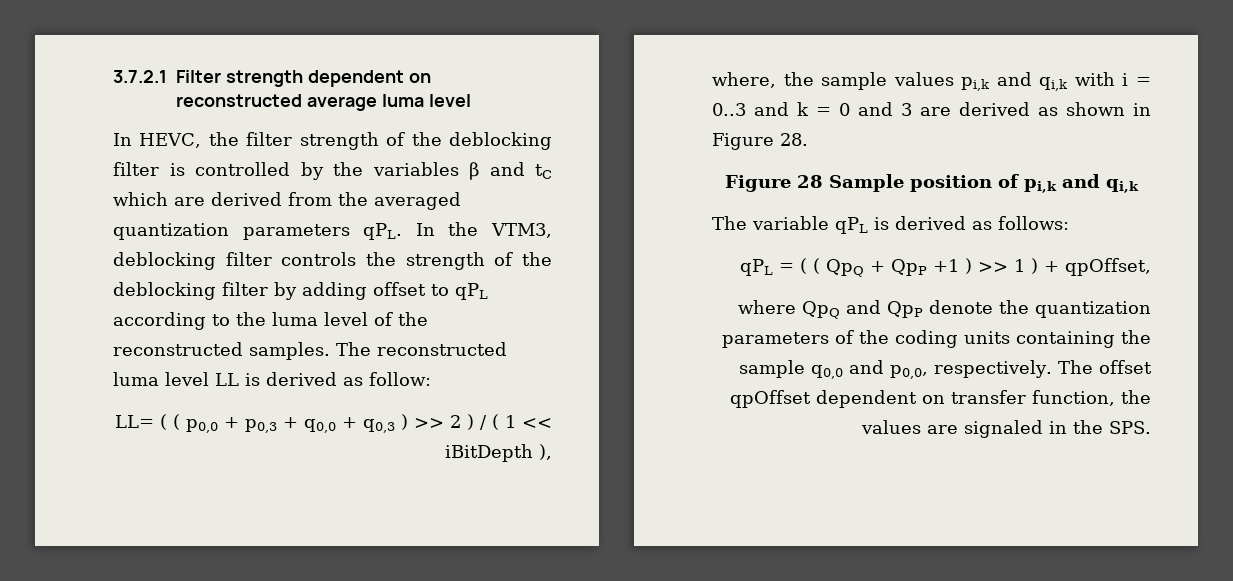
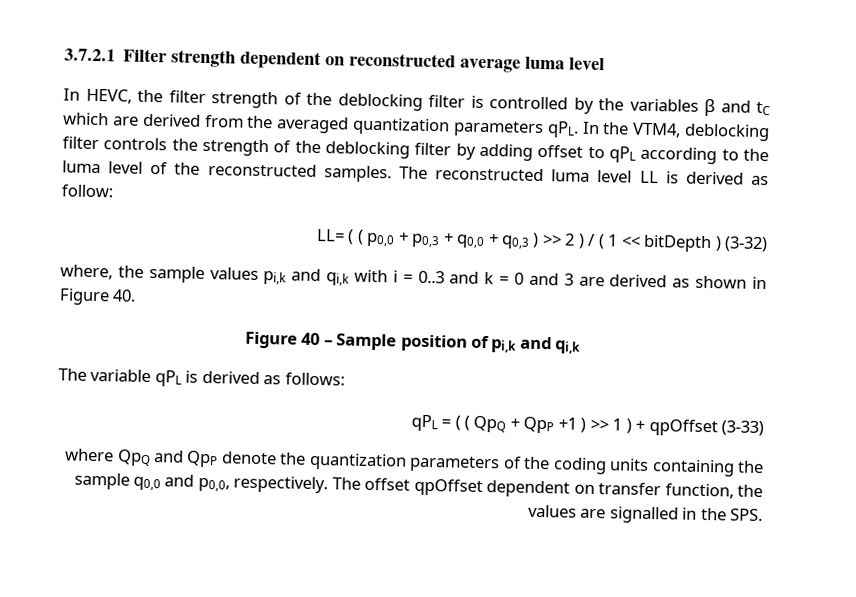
[491,223,552,238] VTM3, -> [632,122,682,138] VTM4,
[445,444,552,462] iBitDepth ), -> [643,234,769,253] bitDepth ) (3-32)
[780,133,808,146] [725,175,823,192] 28. // Figure 28 -> [112,289,137,302] [244,331,333,349] 40. // Figure 40 –
[1065,258,1151,276] qpOffset, -> [648,418,765,437] qpOffset (3-33)
[964,420,1043,438] signaled -> [609,506,679,524] signalled

